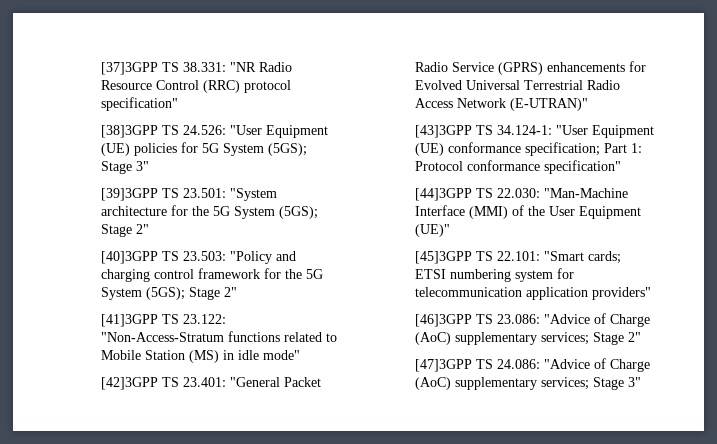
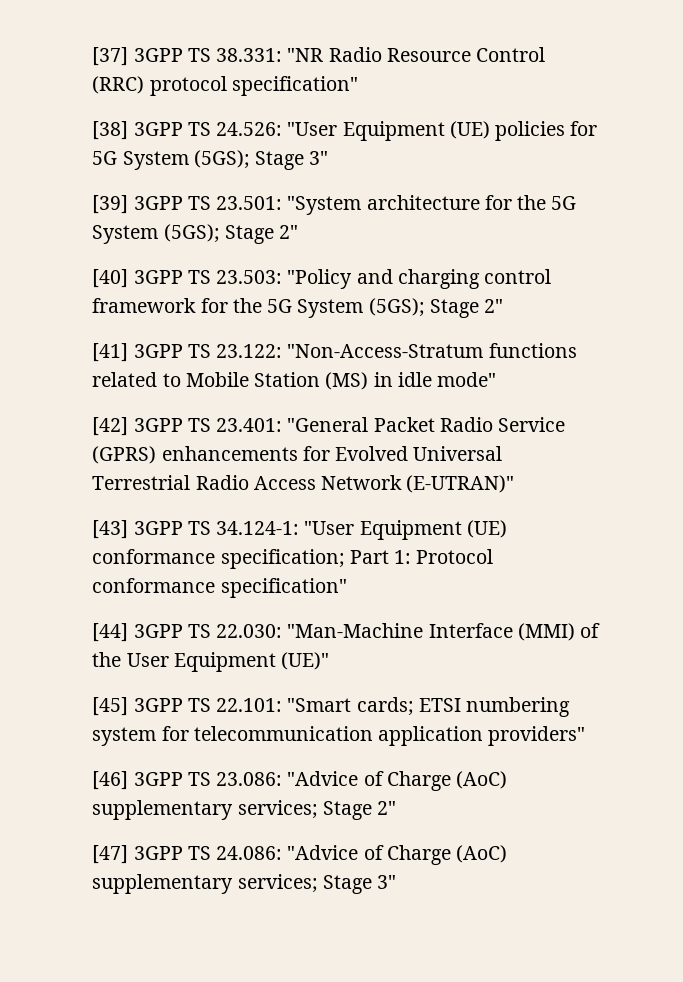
[101,62,159,75] [37]3GPP -> [92,47,183,66] [37] 3GPP
[101,125,159,138] [38]3GPP -> [92,121,183,140] [38] 3GPP
[101,188,159,201] [39]3GPP -> [92,195,183,214] [39] 3GPP
[101,251,159,264] [40]3GPP -> [92,269,183,288] [40] 3GPP
[101,314,159,327] [41]3GPP -> [92,343,183,362] [41] 3GPP
[101,377,159,390] [42]3GPP -> [92,417,183,436] [42] 3GPP
[415,125,473,138] [43]3GPP -> [92,520,183,539] [43] 3GPP
[415,188,473,201] [44]3GPP -> [92,623,183,642] [44] 3GPP
[415,251,473,264] [45]3GPP -> [92,697,183,716] [45] 3GPP
[415,314,473,327] [46]3GPP -> [92,771,183,790] [46] 3GPP
[415,359,473,372] [47]3GPP -> [92,845,183,864] [47] 3GPP

